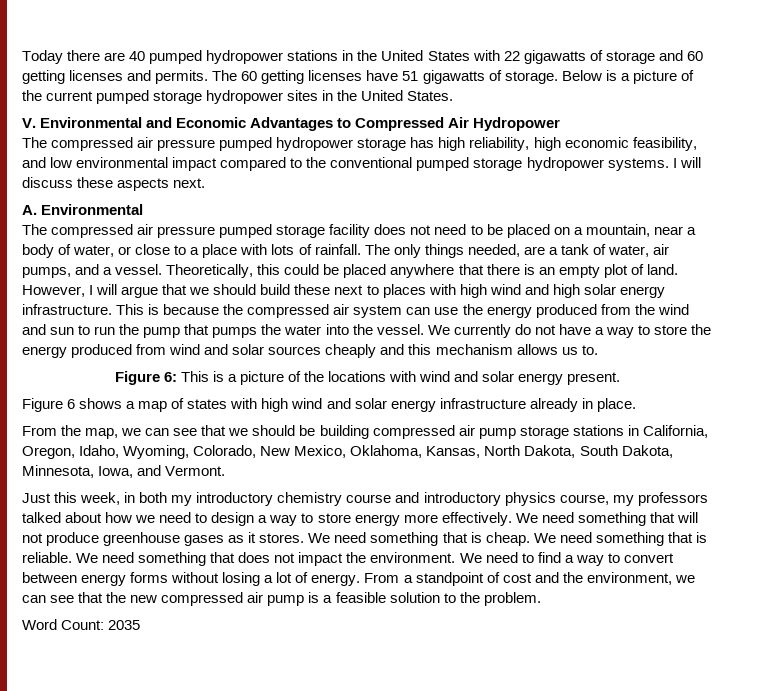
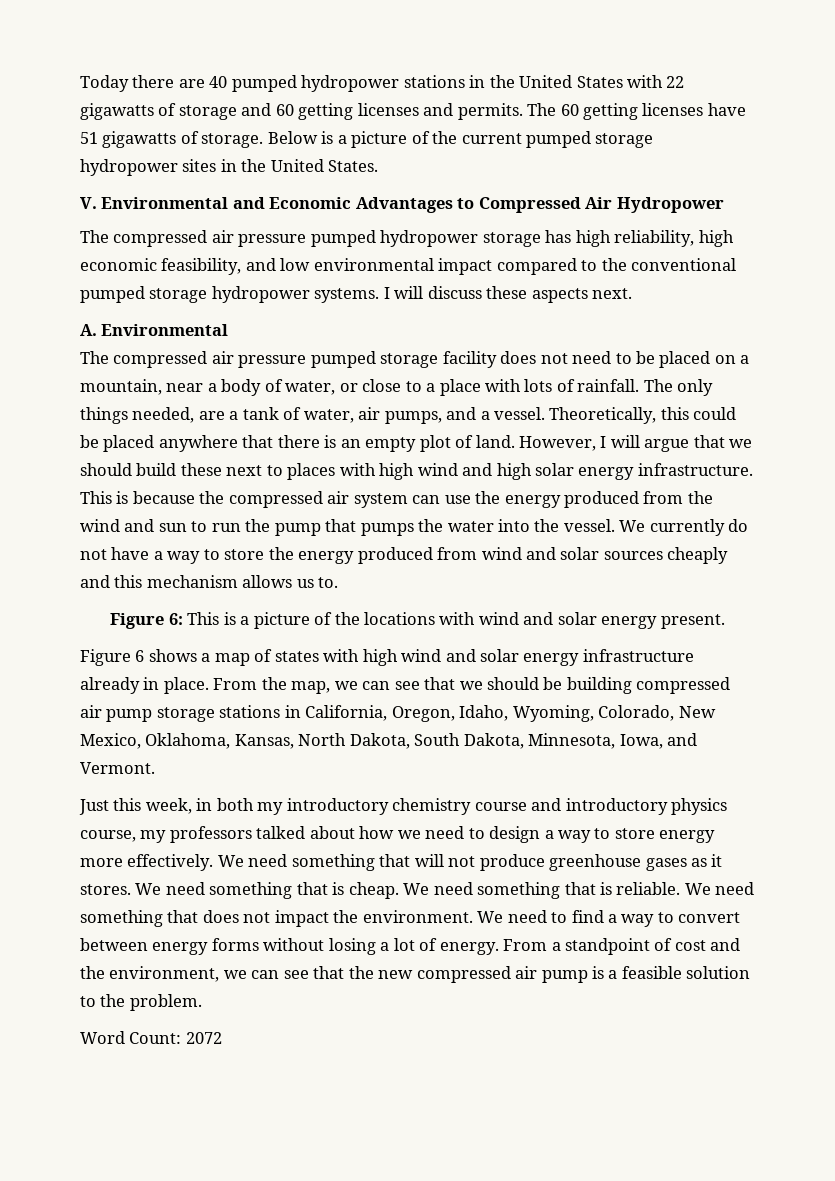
(636, 405) // -> (209, 685) none
[108,620,141,630] 2035 -> [185,1032,222,1044] 2072

